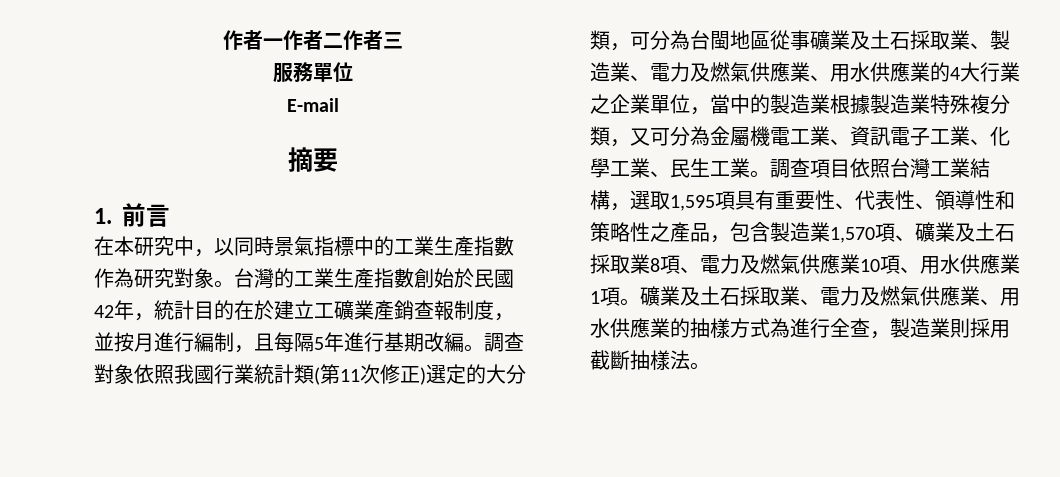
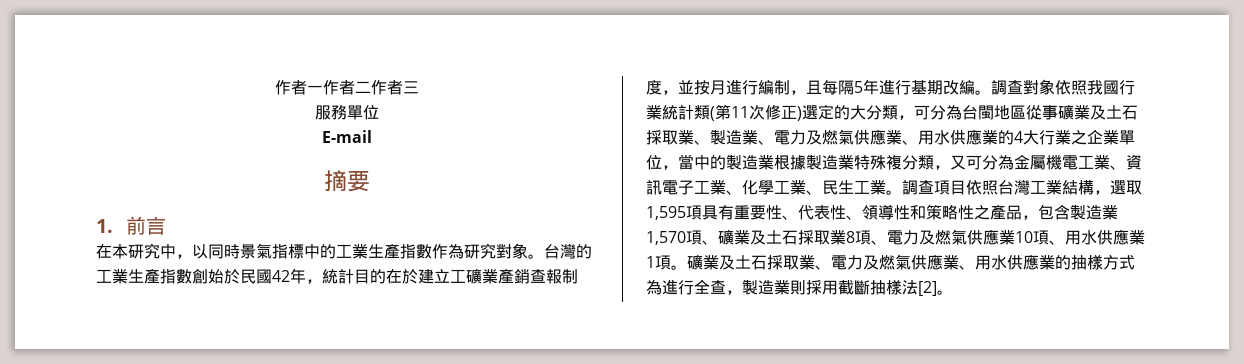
(690, 360) none -> [918,281,937,296] [2]

